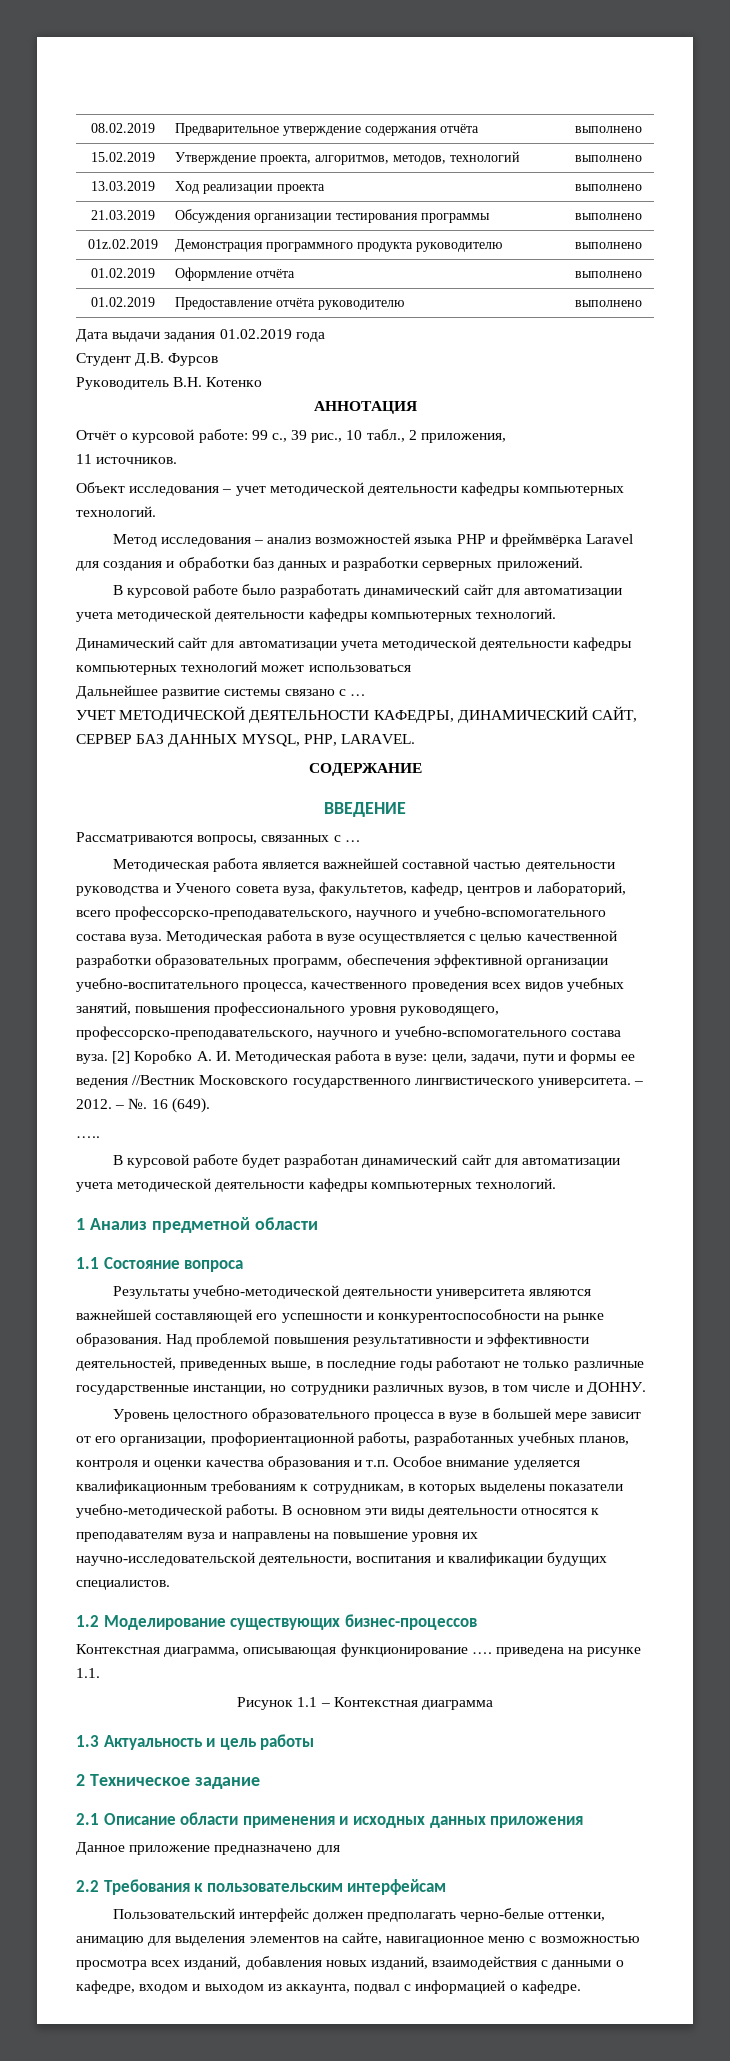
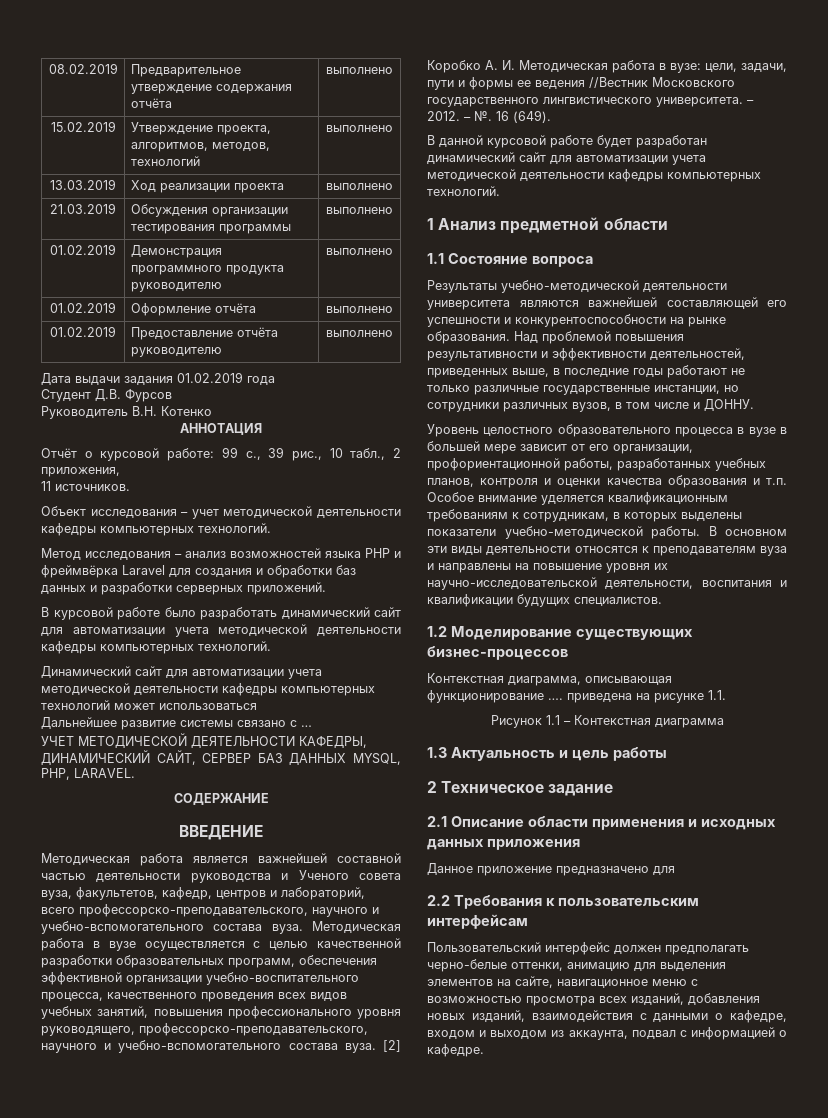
[87,239,158,249] 01z.02.2019 -> [50,244,116,255] 01.02.2019
[76,832,361,845] // Рассматриваются вопросы, связанных с … -> (263, 832) none
[76,1136,100,1138] [112,1155,123,1165] // ….. // В -> [427,135,483,147] // В данной

